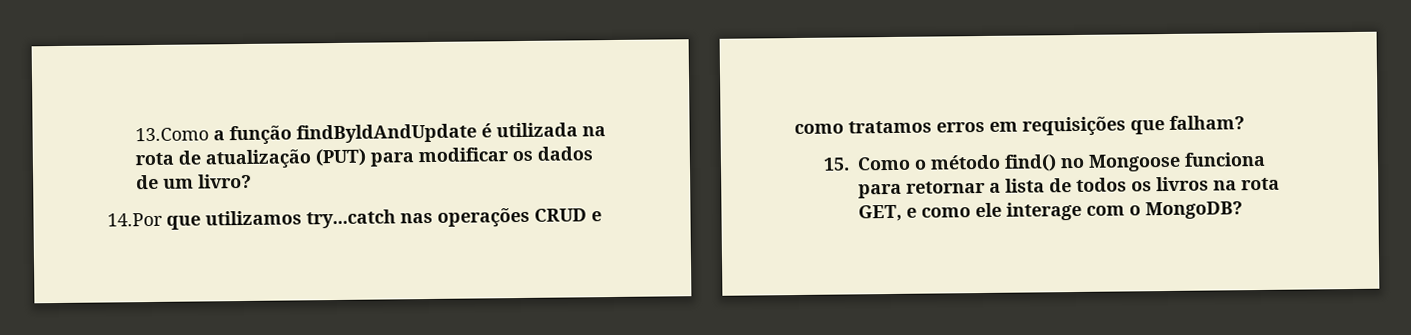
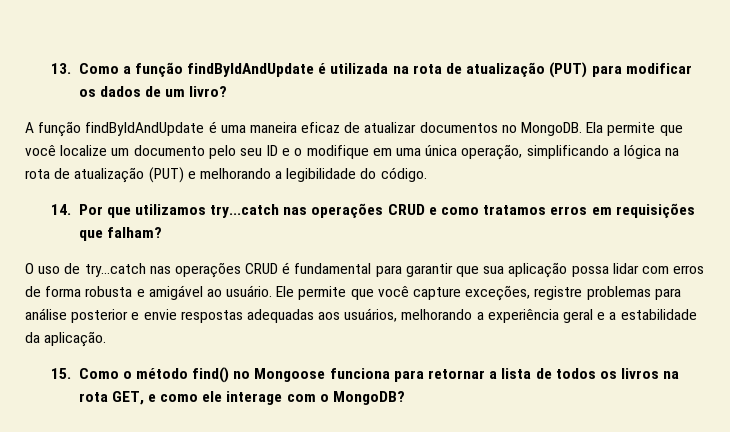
[134,127,209,142] 13.Como -> [50,63,119,74] 13. Como
[107,212,163,227] 14.Por -> [25,121,683,137] [25,144,680,160] [25,167,427,183] [50,204,103,215] A função findByIdAndUpdate é uma maneira eficaz de atualizar documentos no MongoDB. Ela permite que você localize um documento pelo seu ID e o modifique em uma única operação, simplificando a lógica na rota de atualização (PUT) e melhorando a legibilidade do código. // 14. Por
(1245, 122) none -> [25,262,705,278] [25,285,681,301] [25,308,697,323] [25,331,107,347] // O uso de try...catch nas operações CRUD é fundamental para garantir que sua aplicação possa lidar com erros de forma robusta e amigável ao usuário. Ele permite que você capture exceções, registre problemas para análise posterior e envie respostas adequadas aos usuários, melhorando a experiência geral e a estabilidade da aplicação.

